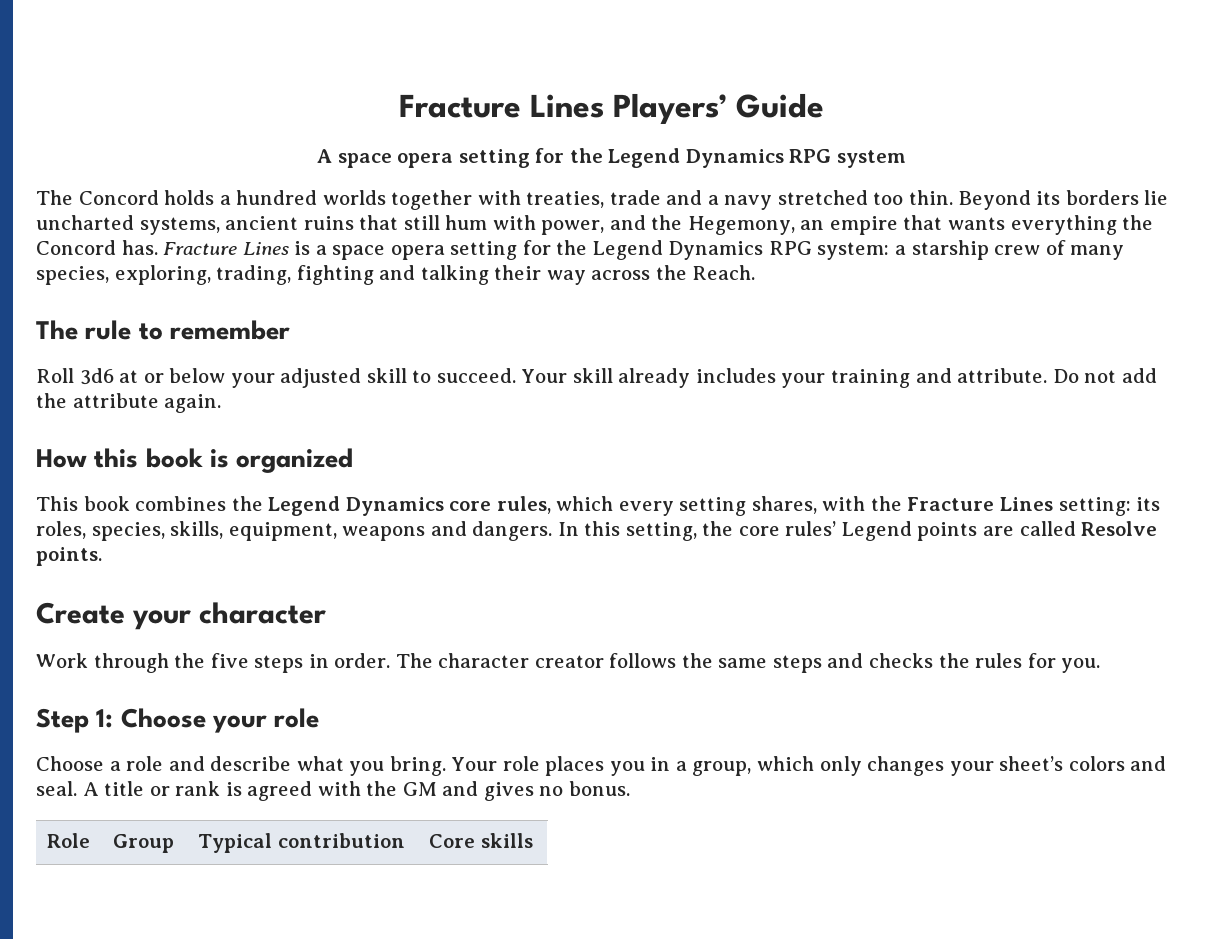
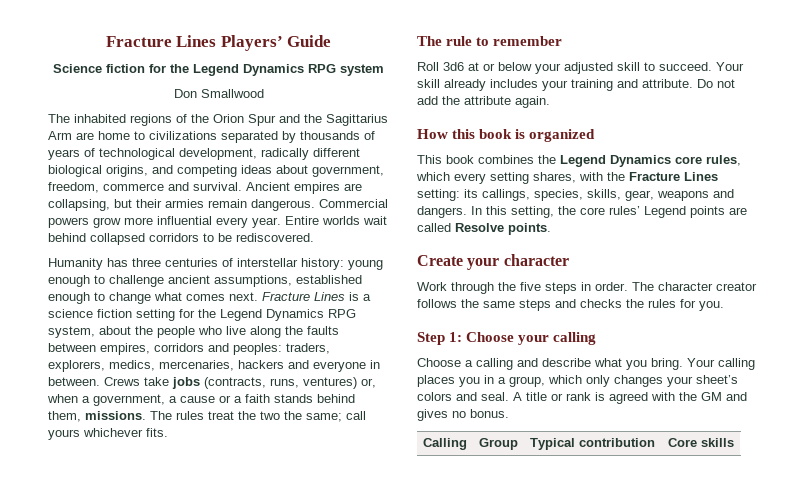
[317,149,530,168] A space opera setting -> [53,64,145,73] Science fiction
[36,190,1169,210] [36,215,1154,235] [36,240,158,255] // The Concord holds a hundred worlds together with treaties, trade and a navy stretched too thin. Beyond its borders lie uncharted systems, ancient ruins that still hum with power, and the Hegemony, an empire that wants everything the Concord has. -> [173,89,264,98] [48,114,388,126] [48,131,375,143] [48,148,360,160] [48,165,384,177] [48,182,362,194] [48,199,388,211] [48,216,387,228] [48,233,314,245] [48,258,383,270] [48,275,362,287] [48,292,258,304] // Don Smallwood // The inhabited regions of the Orion Spur and the Sagittarius Arm are home to civilizations separated by thousands of years of technological development, radically different biological origins, and competing ideas about government, freedom, commerce and survival. Ancient empires are collapsing, but their armies remain dangerous. Commercial powers grow more influential every year. Entire worlds wait behind collapsed corridors to be rediscovered. // Humanity has three centuries of interstellar history: young enough to challenge ancient assumptions, established enough to change what comes next.
[332,240,1125,260] [36,265,756,285] space opera setting for the Legend Dynamics RPG system: a starship crew of many species, exploring, trading, fighting and talking their way across the Reach. -> [48,309,356,321] [48,326,339,338] [48,343,330,355] [48,360,380,372] [48,377,376,389] [47,394,355,406] [48,411,366,422] [48,428,168,440] science fiction setting for the Legend Dynamics RPG system, about the people who live along the faults between empires, corridors and peoples: traders, explorers, medics, mercenaries, hackers and everyone in between. Crews take jobs (contracts, runs, ventures) or, when a government, a cause or a faith stands behind them, missions. The rules treat the two the same; call yours whichever fits.
[36,521,86,539] roles, -> [482,189,530,201] callings,
[228,522,337,541] equipment, -> [625,190,654,201] gear,
[274,708,320,728] role -> [553,332,597,345] calling
[126,756,164,771] role -> [476,358,513,370] calling
[502,756,540,771] role -> [718,358,755,370] calling
[47,833,91,848] Role -> [422,438,467,450] Calling

